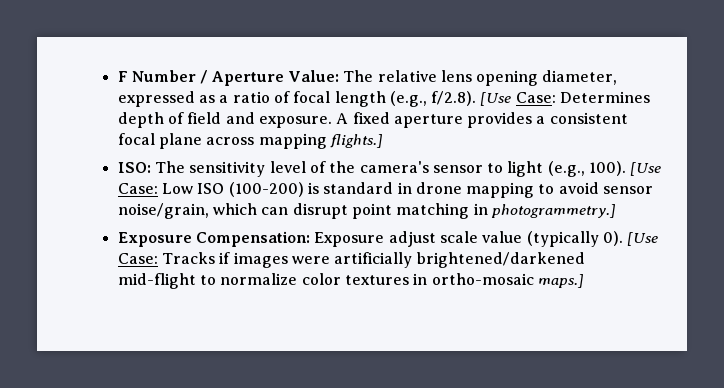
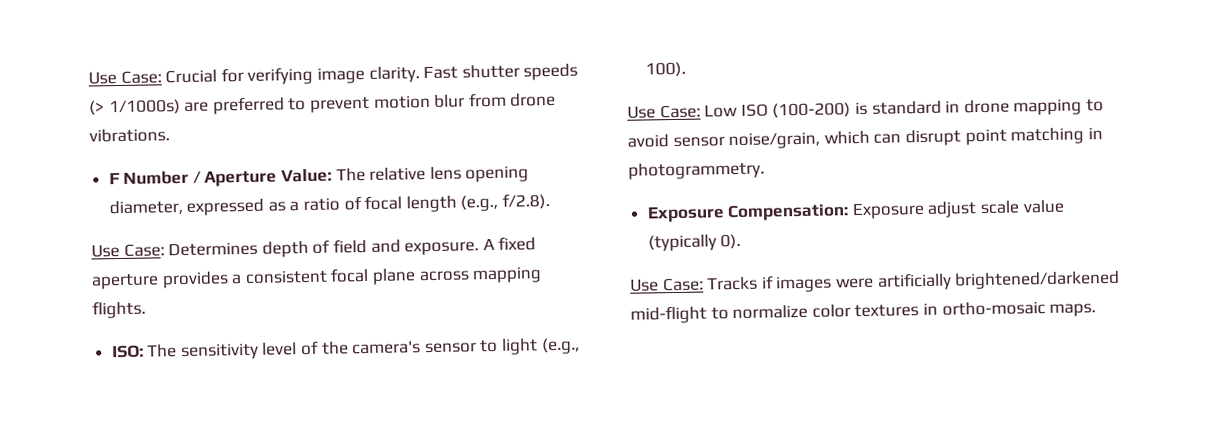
(117, 76) none -> [88,63,579,85] [89,92,557,116] [89,128,170,143] Use Case: Crucial for verifying image clarity. Fast shutter speeds (> 1/1000s) are preferred to prevent motion blur from drone vibrations. //
[480,92,512,106] [Use -> [91,244,120,258] // Use
[329,134,383,148] flights.] -> [92,300,146,319] flights.
[630,162,662,176] [Use -> [627,105,656,119] // Use
[490,204,616,218] photogrammetry.] -> [628,161,765,180] photogrammetry.
[627,232,659,246] [Use -> [630,278,659,292] // Use
[537,274,584,288] maps.] -> [1049,303,1097,317] maps.

